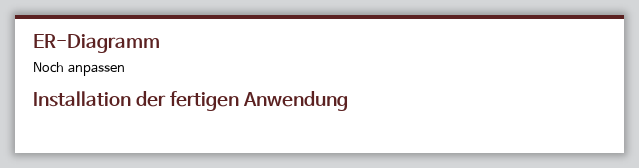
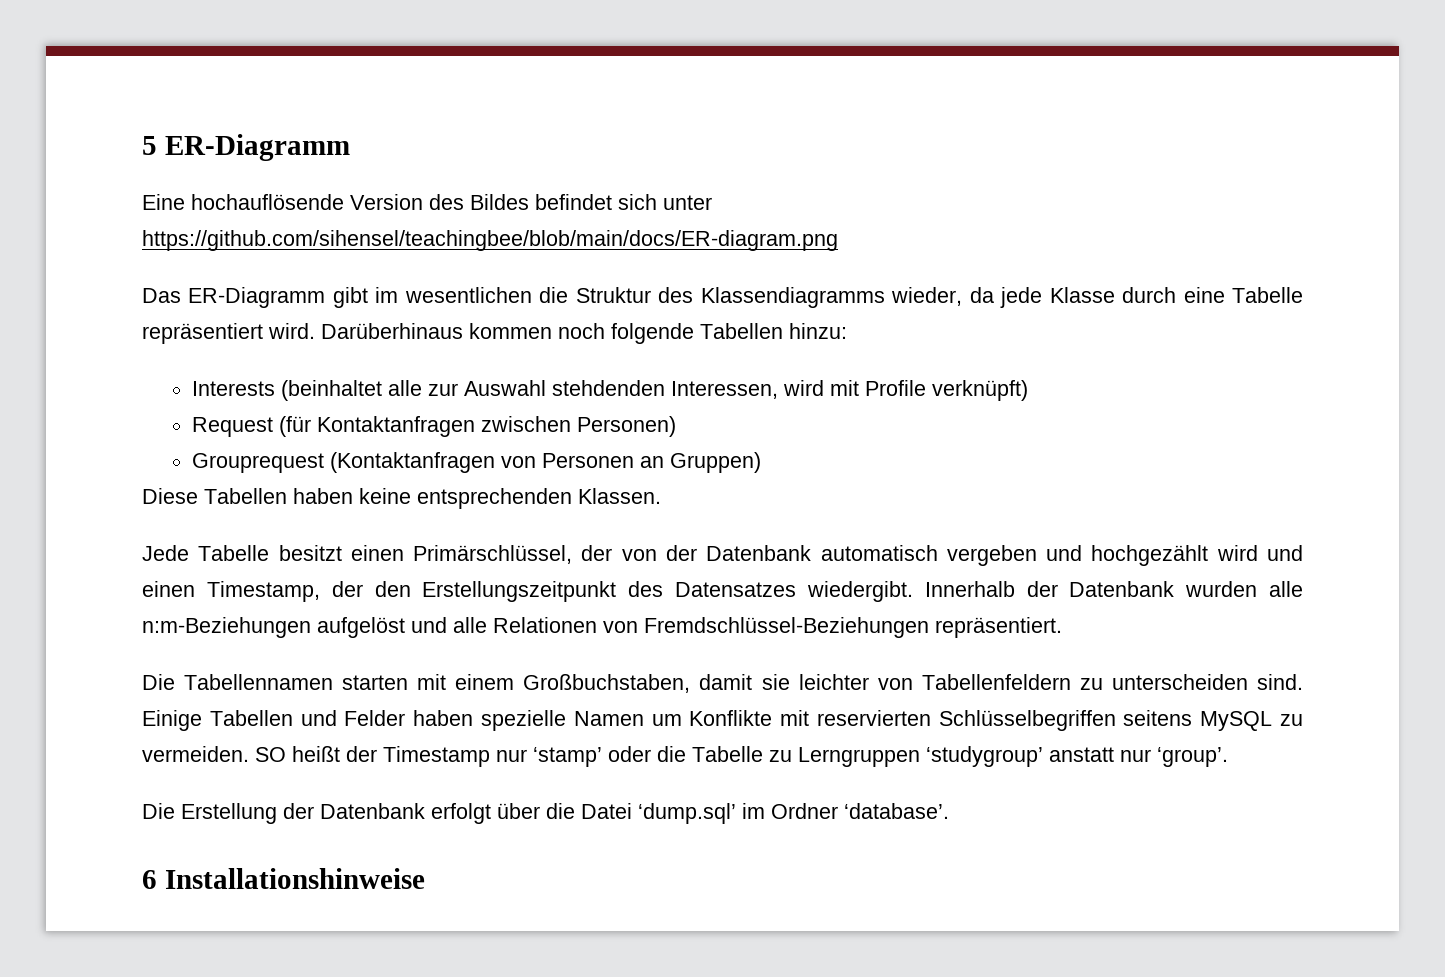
(33, 43) none -> [142,136,157,155] 5
[33,62,125,76] [33,91,348,111] Noch anpassen // Installation der fertigen Anwendung -> [142,194,712,210] [142,230,838,251] [142,287,1303,308] [142,323,847,344] [192,380,1029,401] [192,416,677,437] [192,452,762,473] [142,488,661,509] [142,545,1303,566] [142,581,1303,602] [142,617,1062,638] [142,674,1304,693] [142,710,1303,731] [142,746,1228,767] [142,803,949,824] [142,868,425,889] Eine hochauflösende Version des Bildes befindet sich unter https://github.com/sihensel/teachingbee/blob/main/docs/ER-diagram.png // Das ER-Diagramm gibt im wesentlichen die Struktur des Klassendiagramms wieder, da jede Klasse durch eine Tabelle repräsentiert wird. Darüberhinaus kommen noch folgende Tabellen hinzu: // Interests (beinhaltet alle zur Auswahl stehdenden Interessen, wird mit Profile verknüpft) // Request (für Kontaktanfragen zwischen Personen) // Grouprequest (Kontaktanfragen von Personen an Gruppen) // Diese Tabellen haben keine entsprechenden Klassen. // Jede Tabelle besitzt einen Primärschlüssel, der von der Datenbank automatisch vergeben und hochgezählt wird und einen Timestamp, der den Erstellungszeitpunkt des Datensatzes wiedergibt. Innerhalb der Datenbank wurden alle n:m-Beziehungen aufgelöst und alle Relationen von Fremdschlüssel-Beziehungen repräsentiert. // Die Tabellennamen starten mit einem Großbuchstaben, damit sie leichter von Tabellenfeldern zu unterscheiden sind. Einige Tabellen und Felder haben spezielle Namen um Konflikte mit reservierten Schlüsselbegriffen seitens MySQL zu vermeiden. SO heißt der Timestamp nur ‘stamp’ oder die Tabelle zu Lerngruppen ‘studygroup’ anstatt nur ‘group’. // Die Erstellung der Datenbank erfolgt über die Datei ‘dump.sql’ im Ordner ‘database’. // 6 Installationshinweise

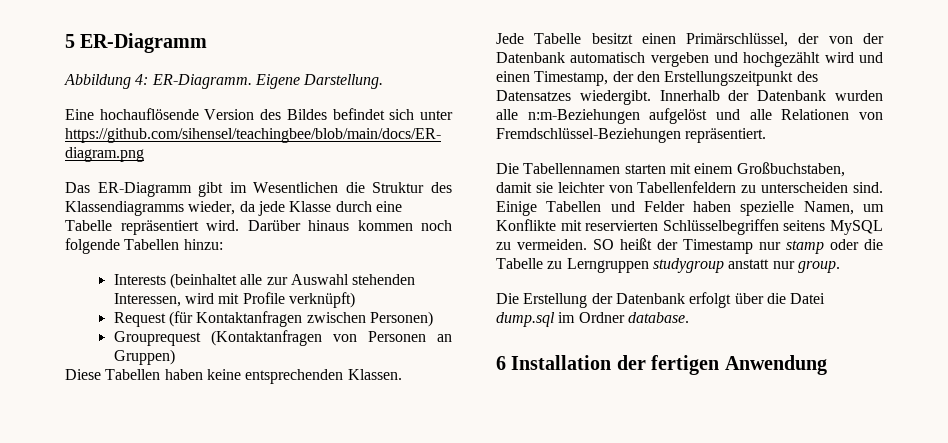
(350, 147) none -> [64,74,384,89] // Abbildung 4: ER-Diagramm. Eigene Darstellung.
[404,287,532,303] wesentlichen -> [253,182,339,193] Wesentlichen
[321,323,463,339] Darüberhinaus -> [247,220,349,231] Darüber hinaus
[552,380,666,396] stehdenden -> [352,274,416,285] stehenden
[573,711,644,726] Namen -> [803,201,854,215] Namen,
[533,747,602,767] ‘stamp’ -> [786,240,824,254] stamp
[926,746,1043,767] ‘studygroup’ -> [652,258,724,273] studygroup
[1157,747,1228,767] ‘group’. -> [797,261,840,273] group.
[638,803,736,824] ‘dump.sql’ -> [496,312,555,327] dump.sql
[844,803,949,819] ‘database’. -> [627,312,689,323] database.
[164,868,425,889] Installationshinweise -> [511,355,827,375] Installation der fertigen Anwendung

